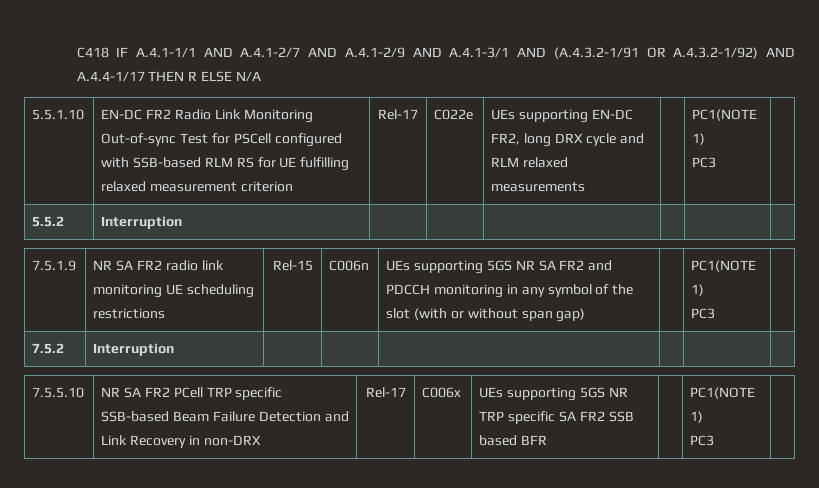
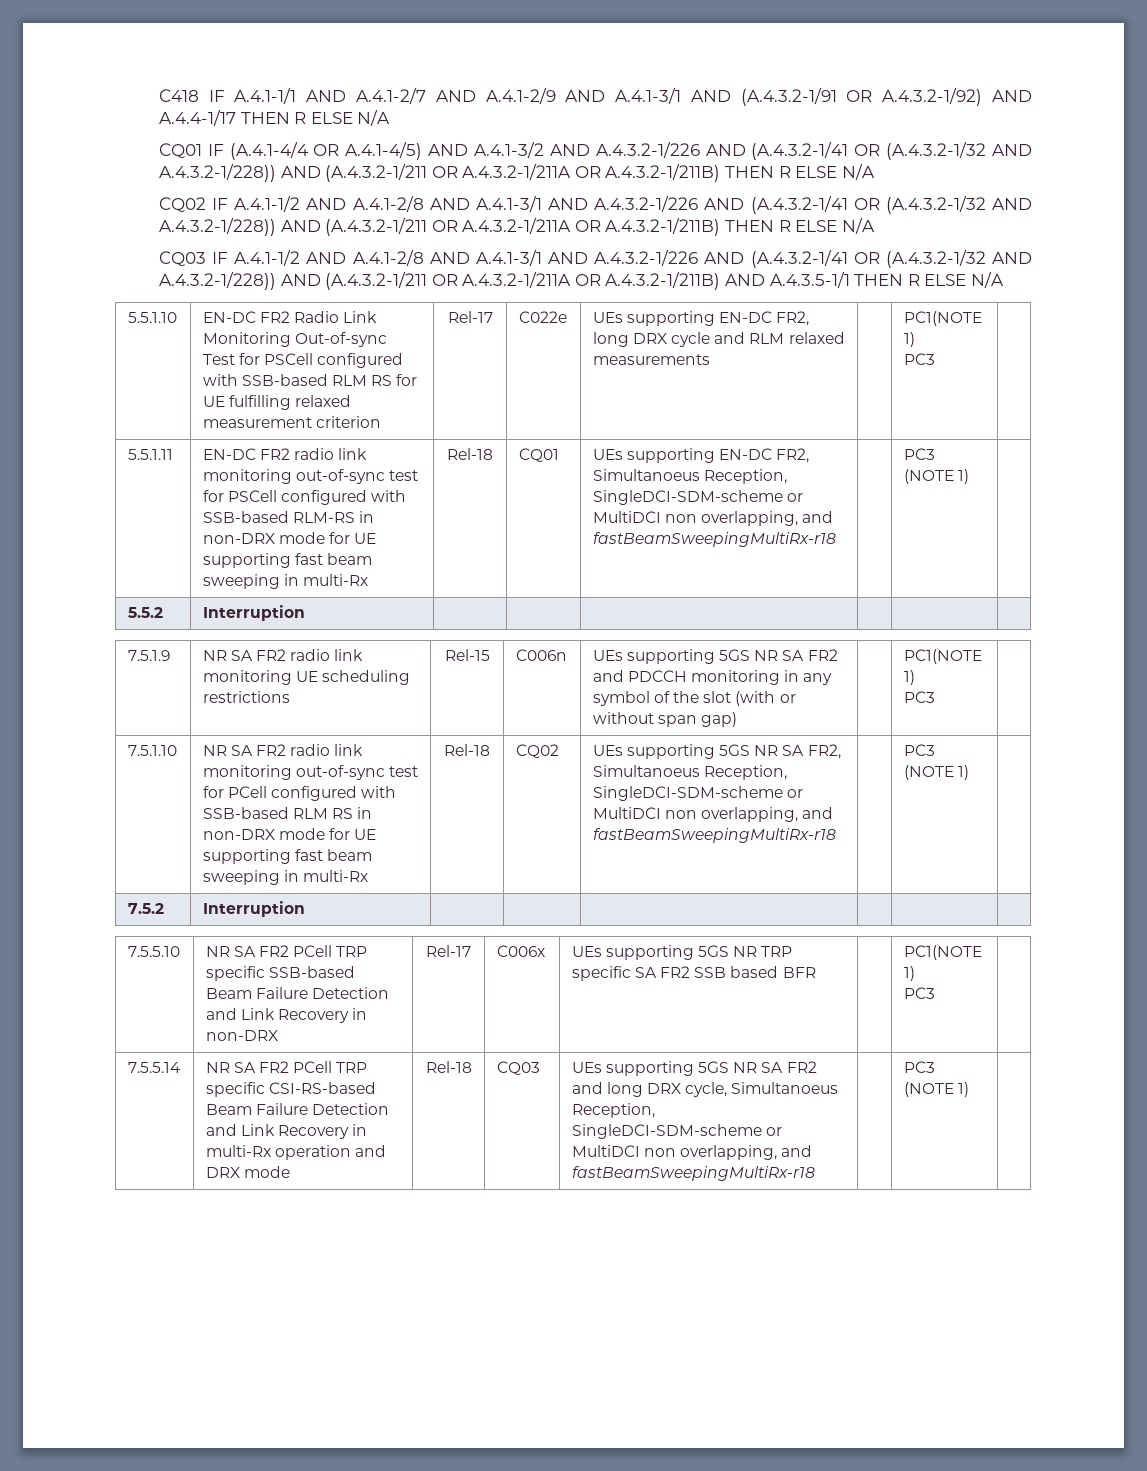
(261, 76) none -> [158,142,1032,160] [158,164,875,182] [158,196,1032,214] [158,218,875,236] [158,250,1032,268] [158,272,1004,290] // CQ01 IF (A.4.1-4/4 OR A.4.1-4/5) AND A.4.1-3/2 AND A.4.3.2-1/226 AND (A.4.3.2-1/41 OR (A.4.3.2-1/32 AND A.4.3.2-1/228)) AND (A.4.3.2-1/211 OR A.4.3.2-1/211A OR A.4.3.2-1/211B) THEN R ELSE N/A // CQ02 IF A.4.1-1/2 AND A.4.1-2/8 AND A.4.1-3/1 AND A.4.3.2-1/226 AND (A.4.3.2-1/41 OR (A.4.3.2-1/32 AND A.4.3.2-1/228)) AND (A.4.3.2-1/211 OR A.4.3.2-1/211A OR A.4.3.2-1/211B) THEN R ELSE N/A // CQ03 IF A.4.1-1/2 AND A.4.1-2/8 AND A.4.1-3/1 AND A.4.3.2-1/226 AND (A.4.3.2-1/41 OR (A.4.3.2-1/32 AND A.4.3.2-1/228)) AND (A.4.3.2-1/211 OR A.4.3.2-1/211A OR A.4.3.2-1/211B) AND A.4.3.5-1/1 THEN R ELSE N/A
(717, 162) none -> [127,449,173,460] [202,448,368,460] [202,469,419,484] [202,490,407,505] [202,511,375,523] [202,532,377,544] [202,553,373,568] [202,574,369,589] [447,448,493,460] [518,448,559,462] [592,448,810,463] [592,469,787,484] [592,490,803,505] [592,511,834,526] [592,532,836,547] [903,448,935,460] [903,469,969,484] // 5.5.1.11 | EN-DC FR2 radio link monitoring out-of-sync test for PSCell configured with SSB-based RLM-RS in non-DRX mode for UE supporting fast beam sweeping in multi-Rx | Rel-18 | CQ01 | UEs supporting EN-DC FR2, Simultanoeus Reception, SingleDCI-SDM-scheme or MultiDCI non overlapping, and fastBeamSweepingMultiRx-r18 | | PC3 (NOTE 1) |
(716, 313) none -> [127,745,177,756] [202,744,364,756] [202,765,419,780] [202,786,397,801] [202,807,373,819] [202,828,377,840] [202,849,373,864] [202,870,369,885] [444,744,490,756] [515,744,559,758] [592,744,841,759] [592,765,787,780] [592,786,803,801] [592,807,834,822] [592,828,836,843] [903,744,935,756] [903,765,969,780] // 7.5.1.10 | NR SA FR2 radio link monitoring out-of-sync test for PCell configured with SSB-based RLM RS in non-DRX mode for UE supporting fast beam sweeping in multi-Rx | Rel-18 | CQ02 | UEs supporting 5GS NR SA FR2, Simultanoeus Reception, SingleDCI-SDM-scheme or MultiDCI non overlapping, and fastBeamSweepingMultiRx-r18 | | PC3 (NOTE 1) |
(715, 440) none -> [127,1062,181,1073] [205,1061,368,1073] [205,1082,376,1097] [205,1103,390,1115] [205,1124,368,1139] [205,1145,387,1160] [205,1166,290,1178] [425,1061,472,1073] [496,1061,540,1075] [571,1061,817,1076] [571,1082,839,1097] [571,1103,655,1118] [571,1124,782,1139] [571,1145,813,1160] [571,1166,815,1181] [903,1061,935,1073] [903,1082,969,1097] // 7.5.5.14 | NR SA FR2 PCell TRP specific CSI-RS-based Beam Failure Detection and Link Recovery in multi-Rx operation and DRX mode | Rel-18 | CQ03 | UEs supporting 5GS NR SA FR2 and long DRX cycle, Simultanoeus Reception, SingleDCI-SDM-scheme or MultiDCI non overlapping, and fastBeamSweepingMultiRx-r18 | | PC3 (NOTE 1) |

